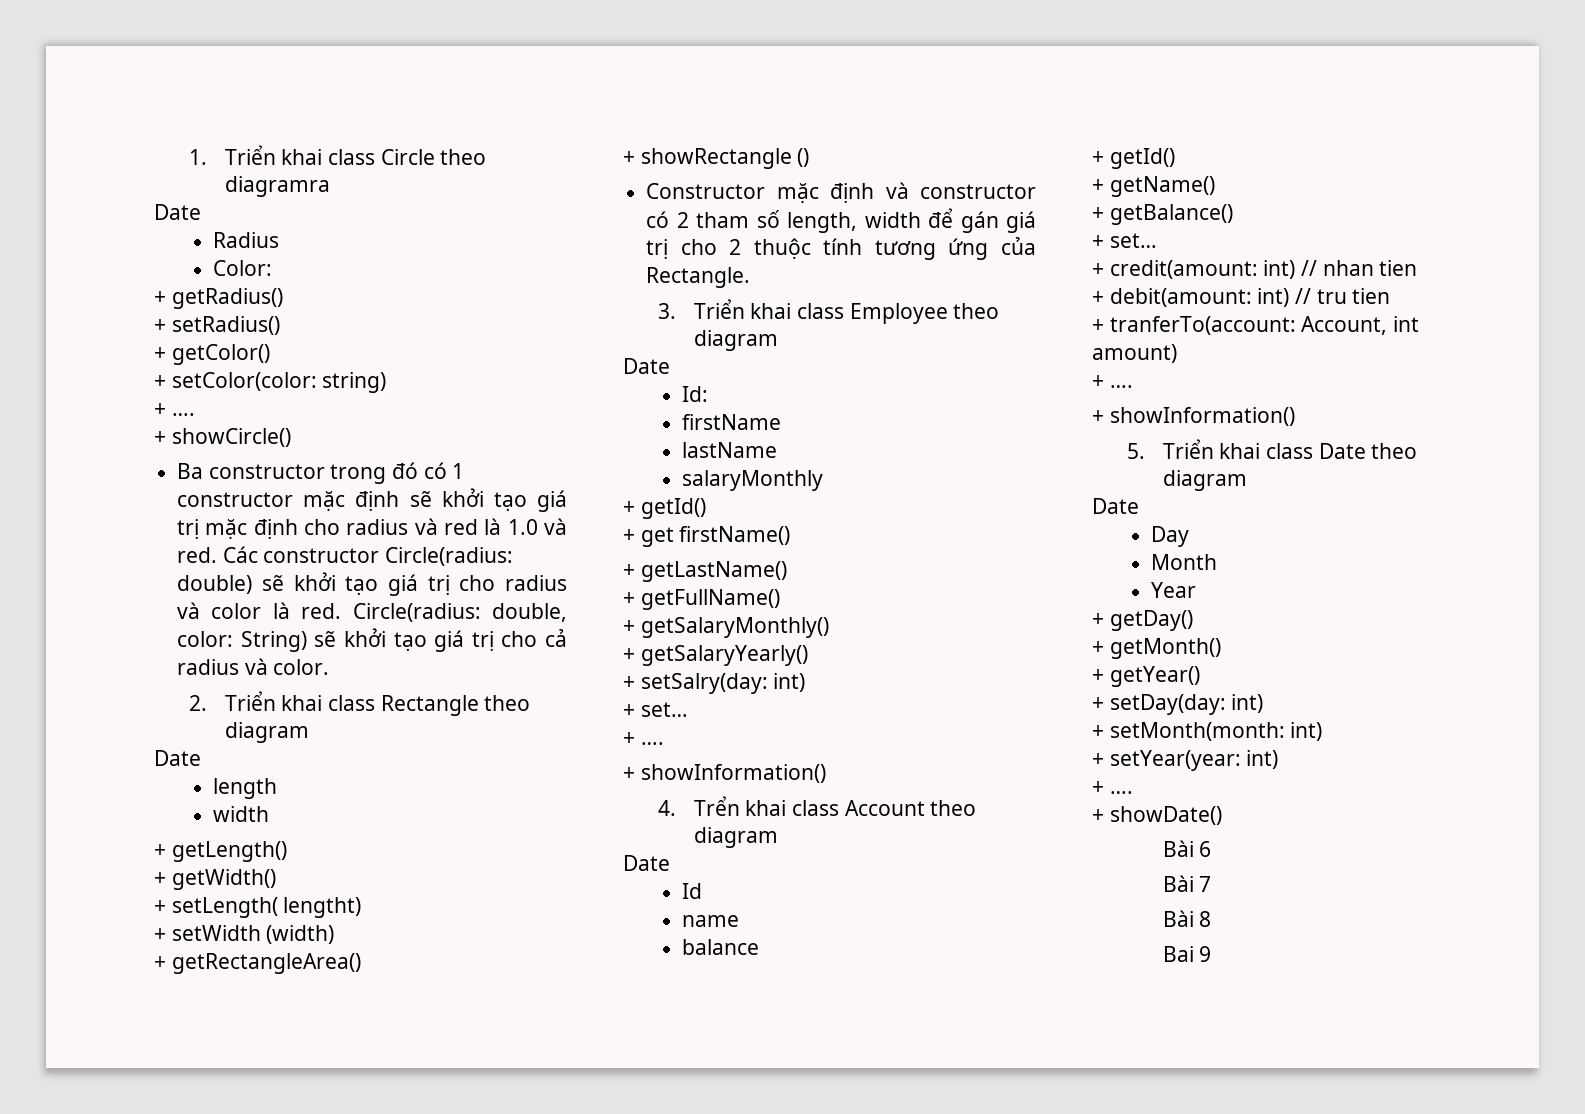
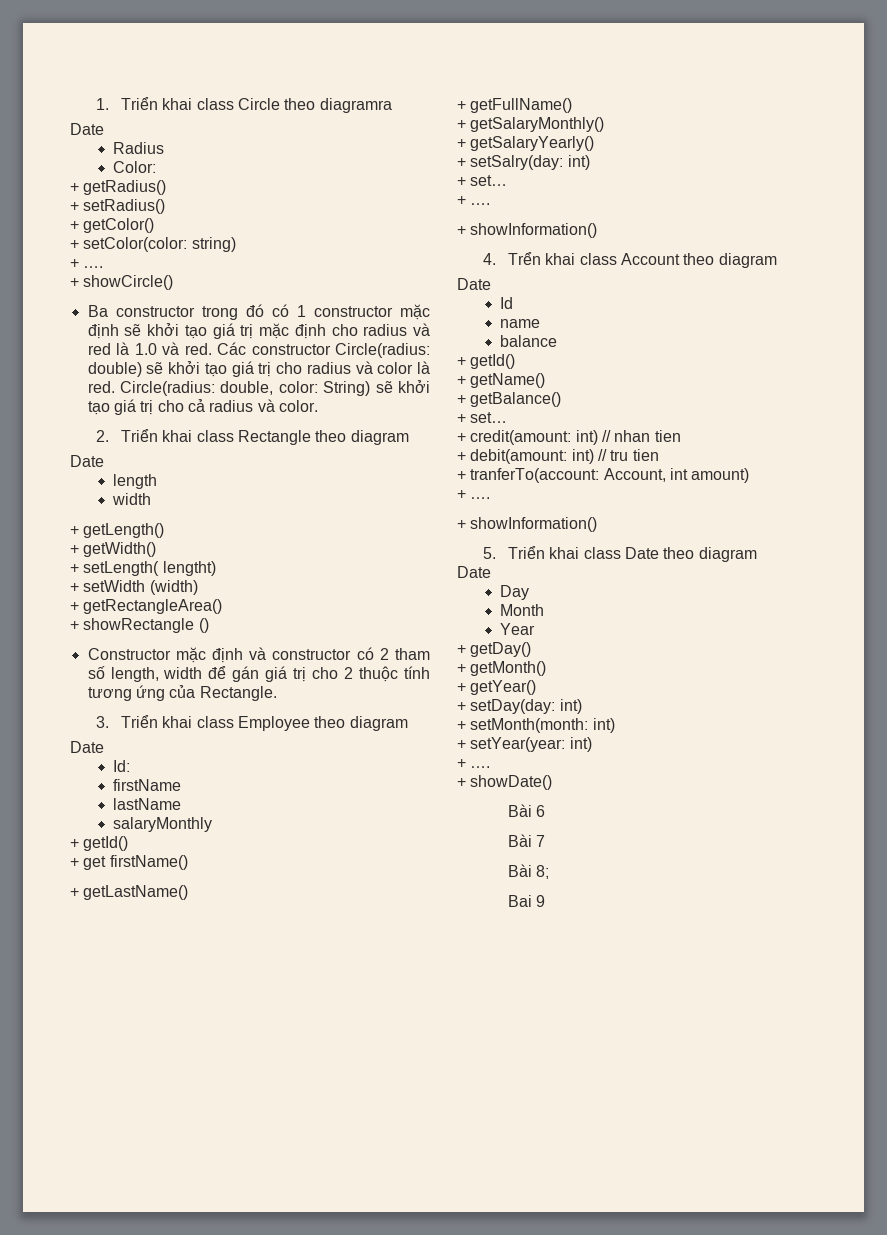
[1199,911,1212,927] 8 -> [536,865,550,879] 8;

